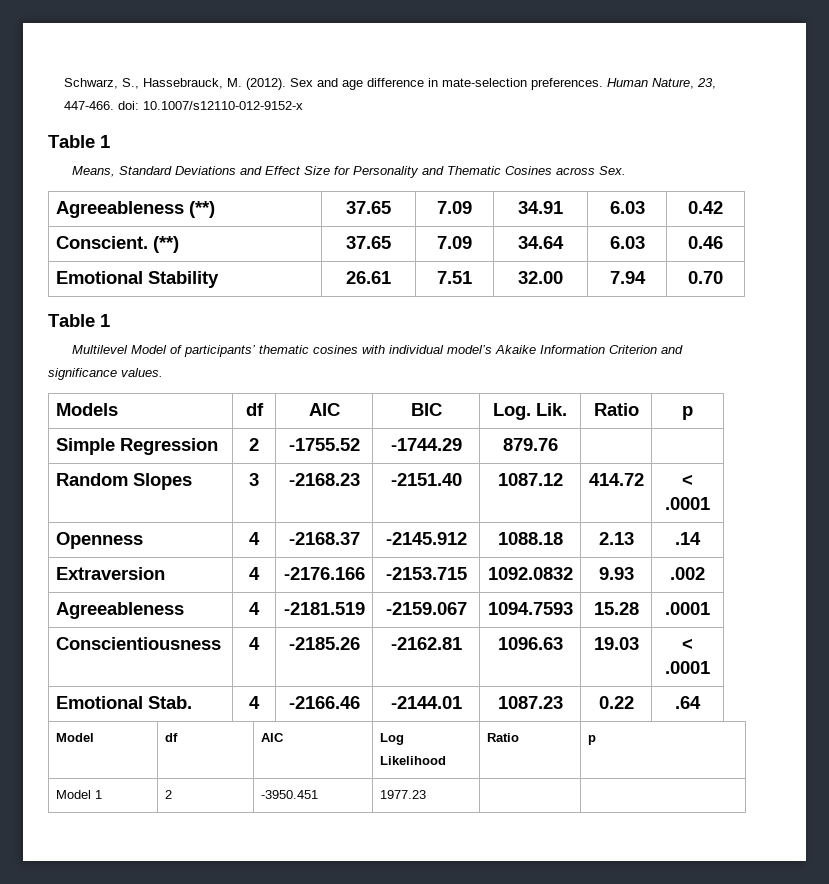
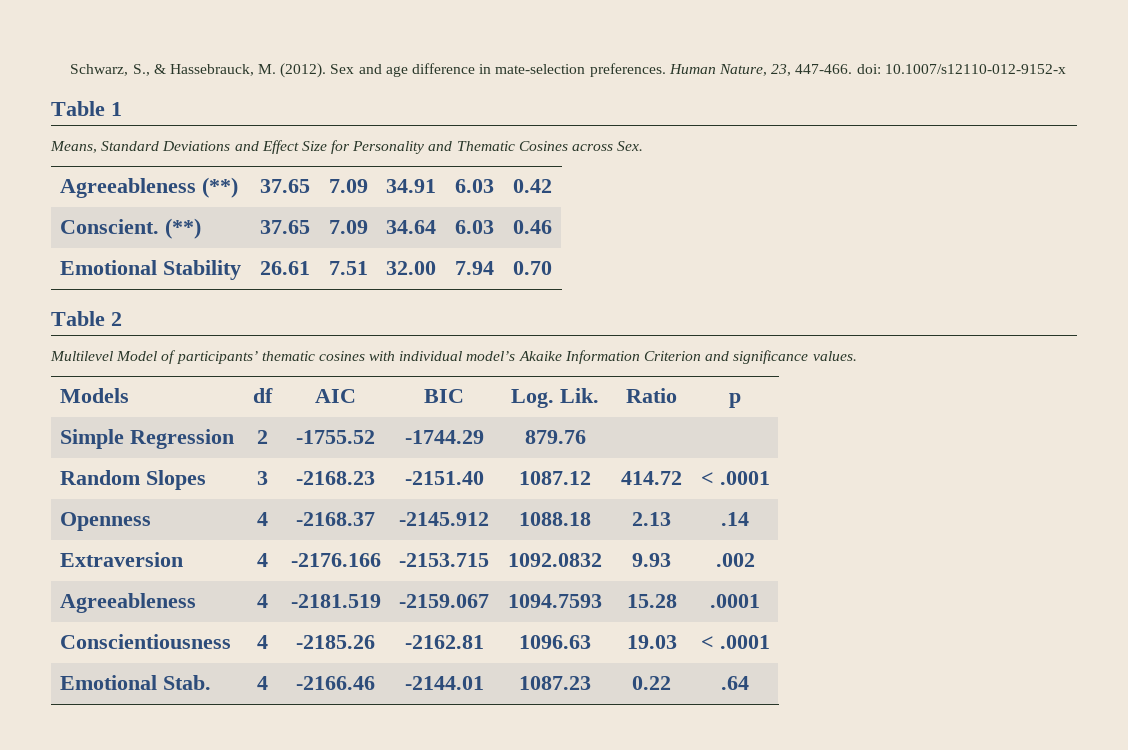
(140, 83) none -> [153,64,166,74] &
[100,314,110,327] 1 -> [111,312,122,326] 2
[55,733,94,742] [164,733,178,742] [260,733,284,742] [379,733,404,745] [379,756,446,765] [486,733,519,742] [587,735,596,745] [55,790,102,799] [164,790,172,799] [260,790,318,799] [379,790,426,799] // Model | df | AIC | Log Likelihood | Ratio | p // Model 1 | 2 | -3950.451 | 1977.23 | | -> (749, 683) none

